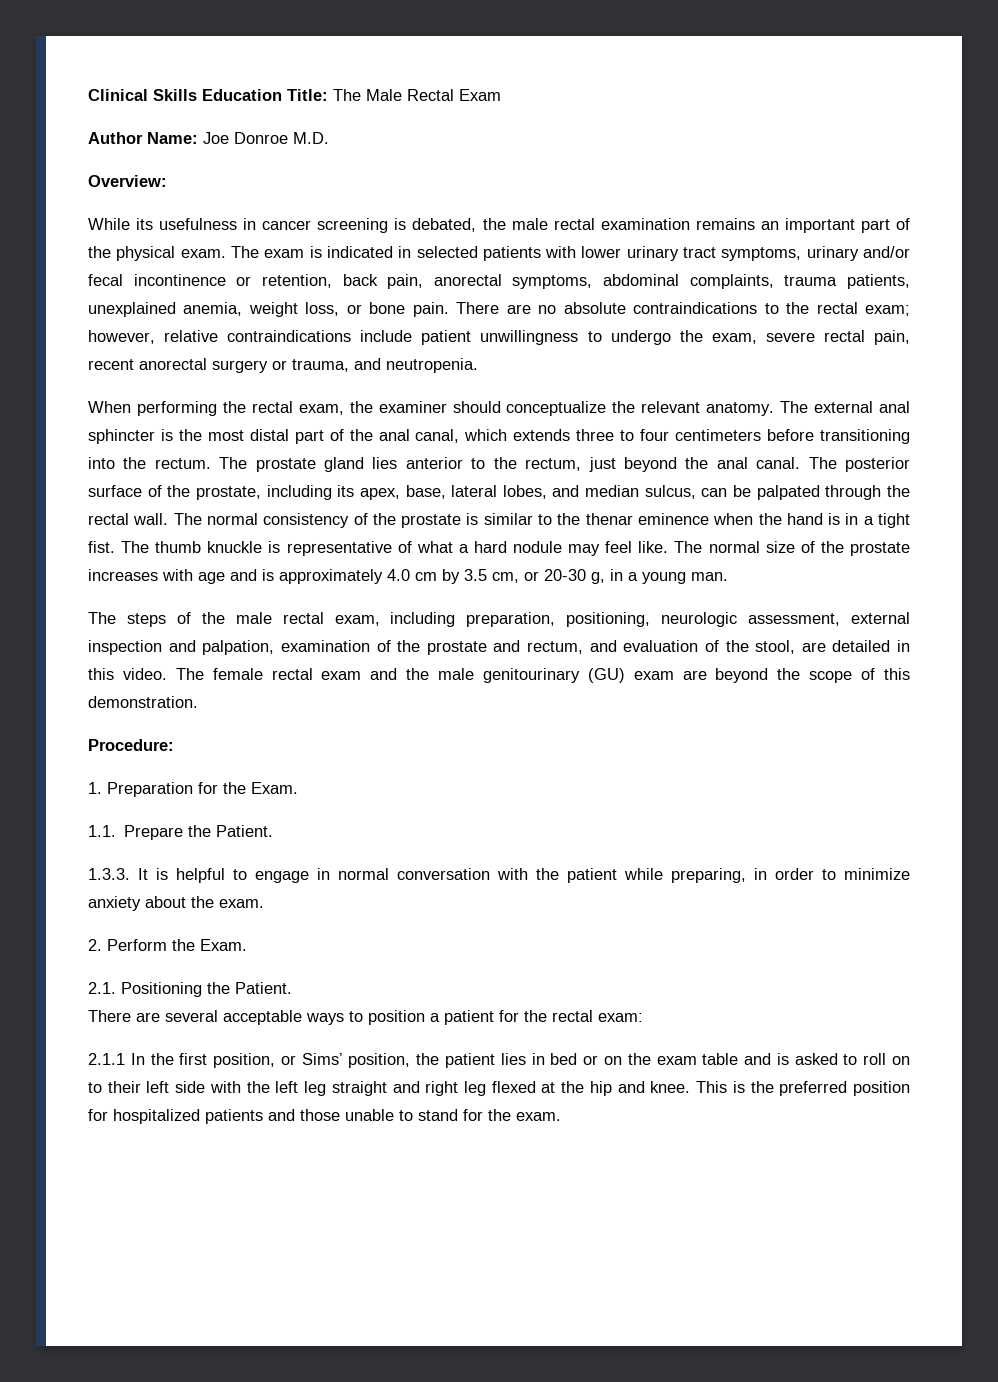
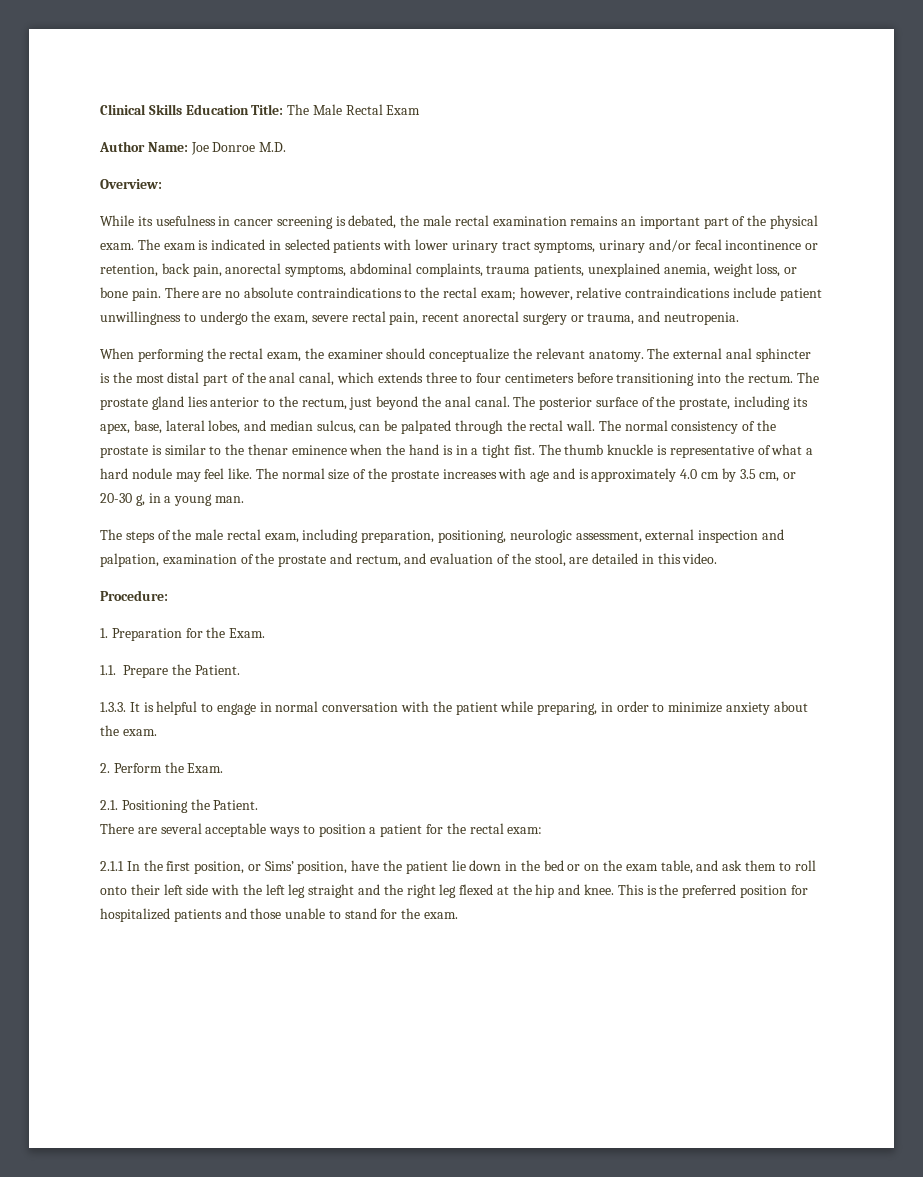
[175,668,910,683] [88,696,198,708] The female rectal exam and the male genitourinary (GU) exam are beyond the scope of this demonstration. -> (718, 558) none
[416,1053,545,1068] the patient lies in -> [351,860,540,874] have the patient lie down in the
[702,1053,910,1065] [88,1082,102,1093] table and is asked to roll on to -> [660,860,816,874] [100,886,127,895] table, and ask them to roll onto
(420, 1087) none -> [383,884,403,895] the

